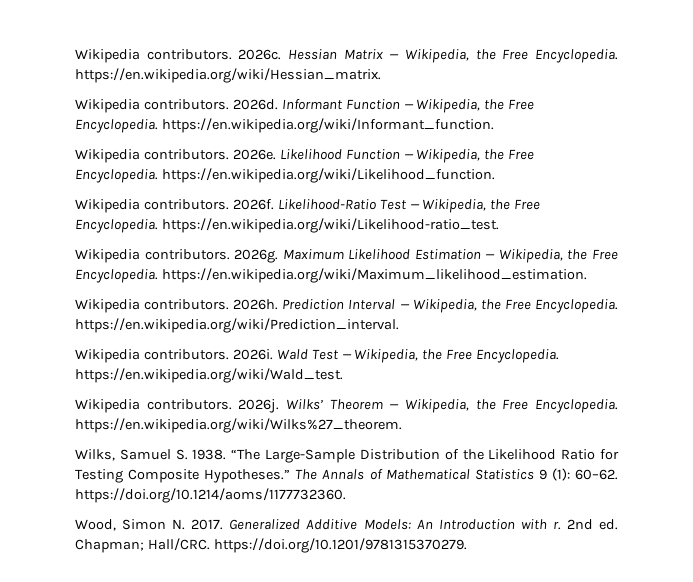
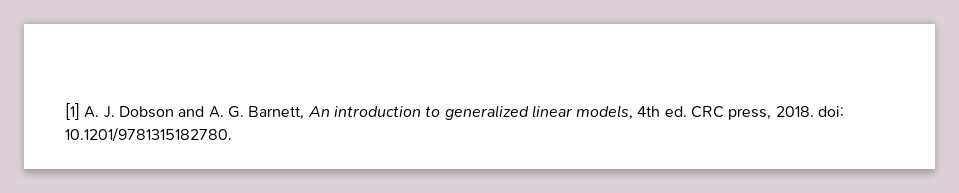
[75,49,619,63] [75,68,381,83] [75,99,535,113] [75,118,494,133] [75,149,535,163] [75,168,495,183] [75,199,541,213] [75,218,499,233] [75,249,618,263] [75,268,587,283] [75,299,618,313] [75,318,399,333] [75,349,560,363] [75,368,343,383] [75,399,618,413] [75,418,402,433] [75,449,619,463] [75,468,619,483] [75,488,346,503] [75,519,618,531] [75,538,467,553] Wikipedia contributors. 2026c. Hessian Matrix — Wikipedia, the Free Encyclopedia. https://en.wikipedia.org/wiki/Hessian_matrix. // Wikipedia contributors. 2026d. Informant Function — Wikipedia, the Free Encyclopedia. https://en.wikipedia.org/wiki/Informant_function. // Wikipedia contributors. 2026e. Likelihood Function — Wikipedia, the Free Encyclopedia. https://en.wikipedia.org/wiki/Likelihood_function. // Wikipedia contributors. 2026f. Likelihood-Ratio Test — Wikipedia, the Free Encyclopedia. https://en.wikipedia.org/wiki/Likelihood-ratio_test. // Wikipedia contributors. 2026g. Maximum Likelihood Estimation — Wikipedia, the Free Encyclopedia. https://en.wikipedia.org/wiki/Maximum_likelihood_estimation. // Wikipedia contributors. 2026h. Prediction Interval — Wikipedia, the Free Encyclopedia. https://en.wikipedia.org/wiki/Prediction_interval. // Wikipedia contributors. 2026i. Wald Test — Wikipedia, the Free Encyclopedia. https://en.wikipedia.org/wiki/Wald_test. // Wikipedia contributors. 2026j. Wilks’ Theorem — Wikipedia, the Free Encyclopedia. https://en.wikipedia.org/wiki/Wilks%27_theorem. // Wilks, Samuel S. 1938. “The Large-Sample Distribution of the Likelihood Ratio for Testing Composite Hypotheses.” The Annals of Mathematical Statistics 9 (1): 60–62. https://doi.org/10.1214/aoms/1177732360. // Wood, Simon N. 2017. Generalized Additive Models: An Introduction with r. 2nd ed. Chapman; Hall/CRC. https://doi.org/10.1201/9781315370279. -> [65,103,845,120] [65,127,232,142] [1] A. J. Dobson and A. G. Barnett, An introduction to generalized linear models, 4th ed. CRC press, 2018. doi: 10.1201/9781315182780.

